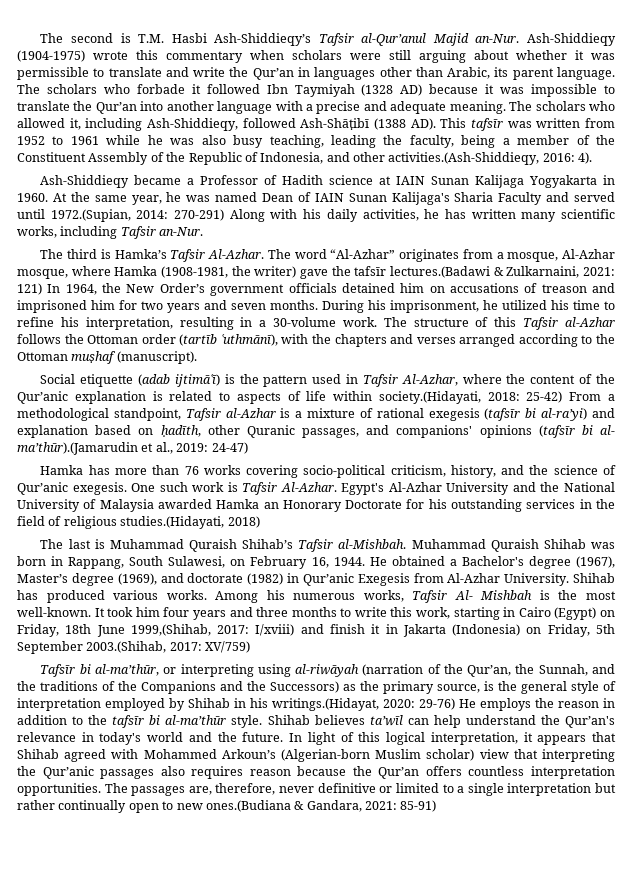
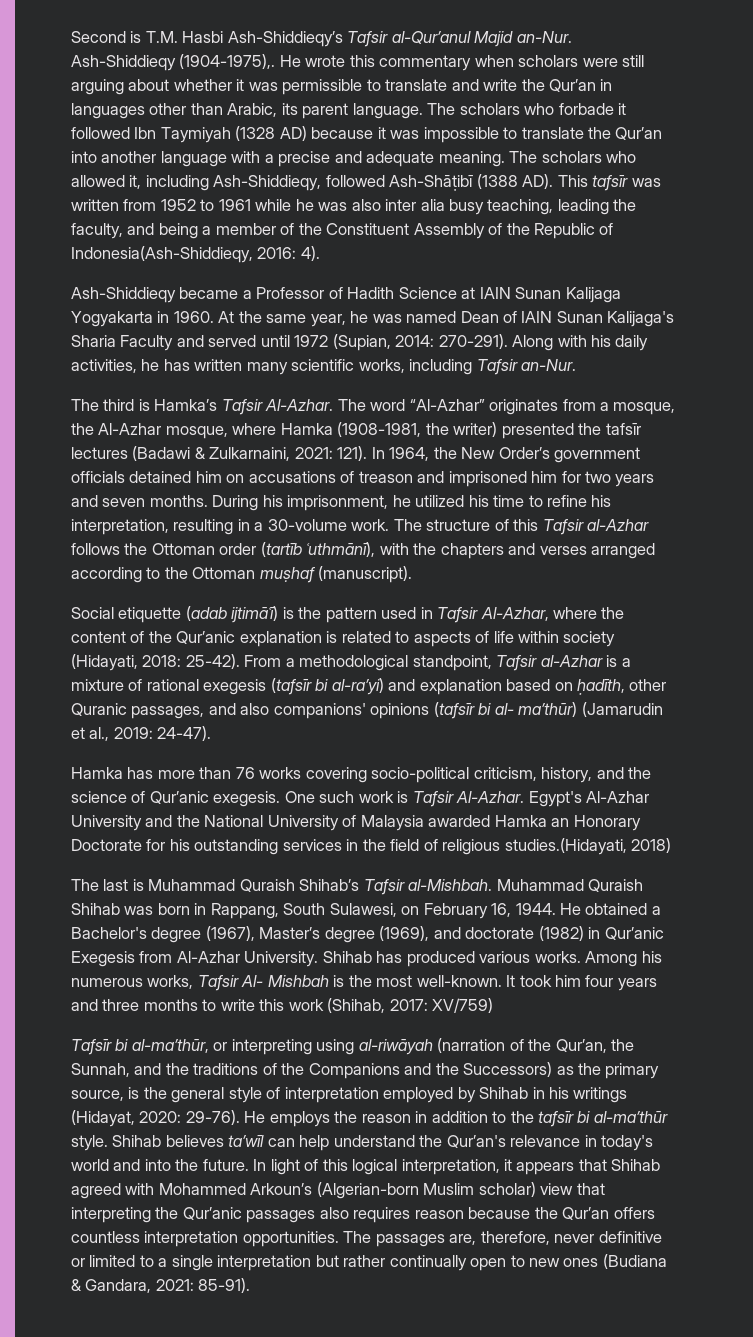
[40,33,113,43] The second -> [71,31,126,43] Second
[17,50,85,62] (1904-1975) -> [179,54,301,69] (1904-1975),. He
(226, 140) none -> [385,199,445,211] inter alia
(454, 141) none -> [127,223,155,235] and
[260,152,540,165] Indonesia, and other activities.(Ash-Shiddieqy, -> [71,246,253,263] Indonesia(Ash-Shiddieqy,
[329,175,374,185] science -> [398,287,457,299] Science
[50,209,225,222] 1972.(Supian, 2014: 270-291) -> [294,334,508,351] 1972 (Supian, 2014: 270-291).
(559, 257) none -> [71,423,94,435] the
[299,266,490,279] gave the tafsīr lectures.(Badawi -> [501,423,641,439] [71,446,191,461] presented the tafsīr lectures (Badawi
[17,283,42,295] 121) -> [337,446,368,461] 121).
[378,391,563,404] society.(Hidayati, 2018: 25-42) -> [563,631,616,647] [71,654,240,671] society (Hidayati, 2018: 25-42).
(390, 430) none -> [240,703,270,715] also
[17,442,138,455] ma’thūr).(Jamarudin -> [518,702,663,717] ma’thūr) (Jamarudin
[211,442,248,454] 24-47) -> [157,726,212,741] 24-47).
[416,607,615,620] [17,624,615,637] [17,641,167,654] work, starting in Cairo (Egypt) on Friday, 18th June 1999,(Shihab, 2017: I/xviii) and finish it in Jakarta (Indonesia) on Friday, 5th September 2003.(Shihab, -> [288,998,386,1013] work (Shihab,
[272,698,455,711] writings.(Hidayat, 2020: 29-76) -> [573,1087,628,1103] [71,1110,240,1127] writings (Hidayat, 2020: 29-76).
(212, 737) none -> [144,1159,171,1171] into
[205,800,291,812] ones.(Budiana -> [563,1254,667,1269] ones (Budiana
[400,800,437,812] 85-91) -> [198,1278,251,1293] 85-91).

